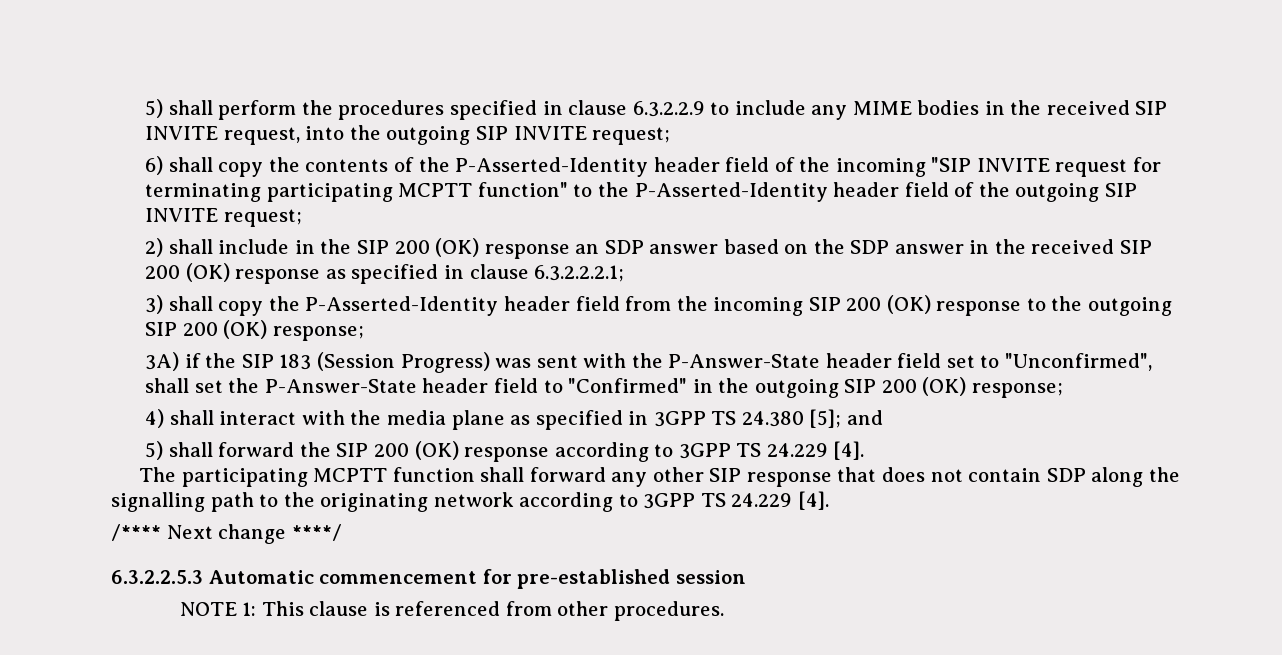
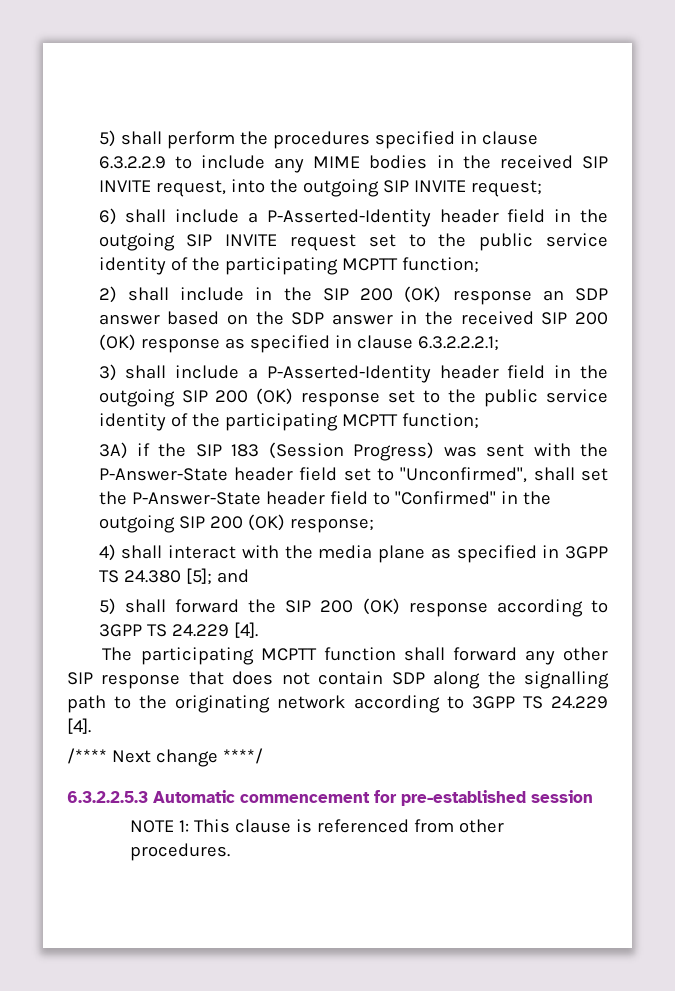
[218,157,1161,177] [145,182,1137,202] [145,208,302,227] copy the contents of the P-Asserted-Identity header field of the incoming "SIP INVITE request for terminating participating MCPTT function" to the P-Asserted-Identity header field of the outgoing SIP INVITE request; -> [175,209,608,227] [98,233,608,251] [98,257,479,275] include a P-Asserted-Identity header field in the outgoing SIP INVITE request set to the public service identity of the participating MCPTT function;
[218,295,1172,316] [145,320,364,341] copy the P-Asserted-Identity header field from the incoming SIP 200 (OK) response to the outgoing SIP 200 (OK) response; -> [175,365,608,383] [98,388,608,407] [98,413,479,431] include a P-Asserted-Identity header field in the outgoing SIP 200 (OK) response set to the public service identity of the participating MCPTT function;

